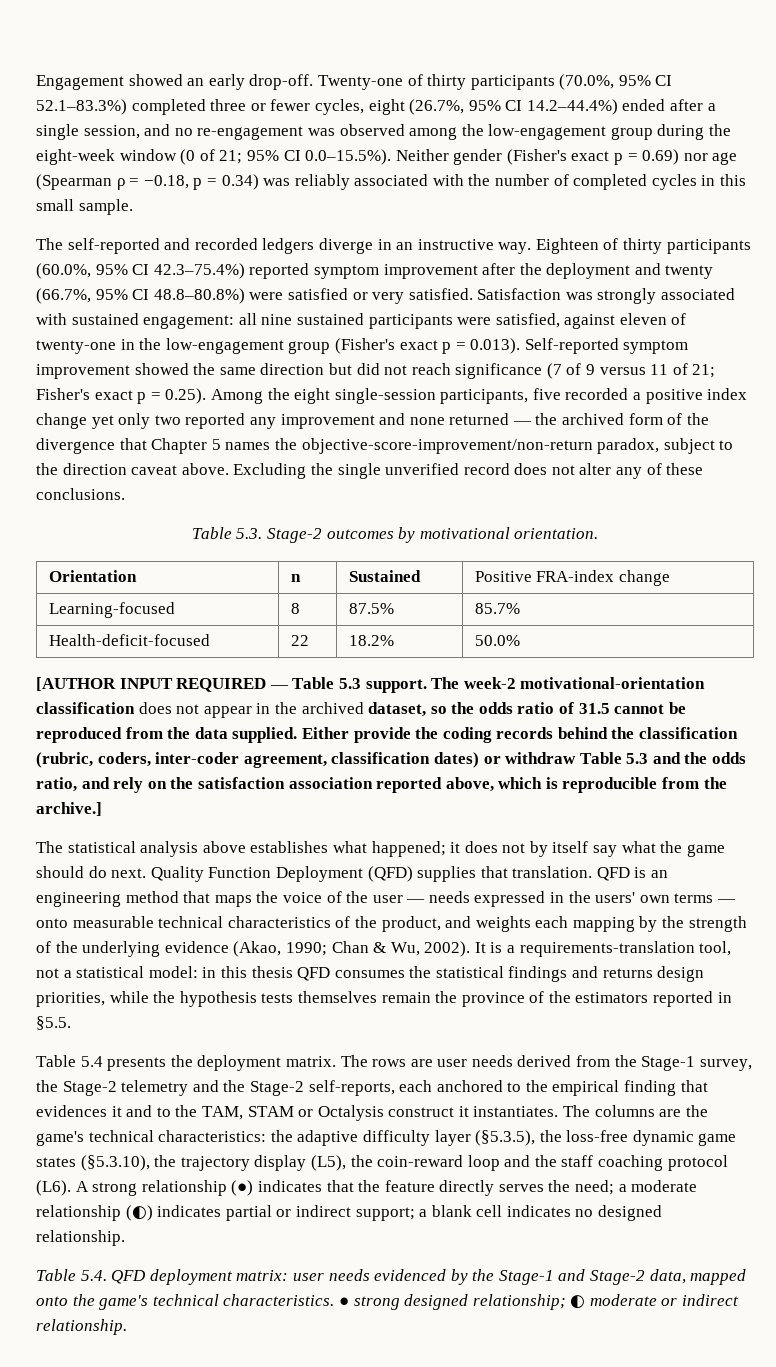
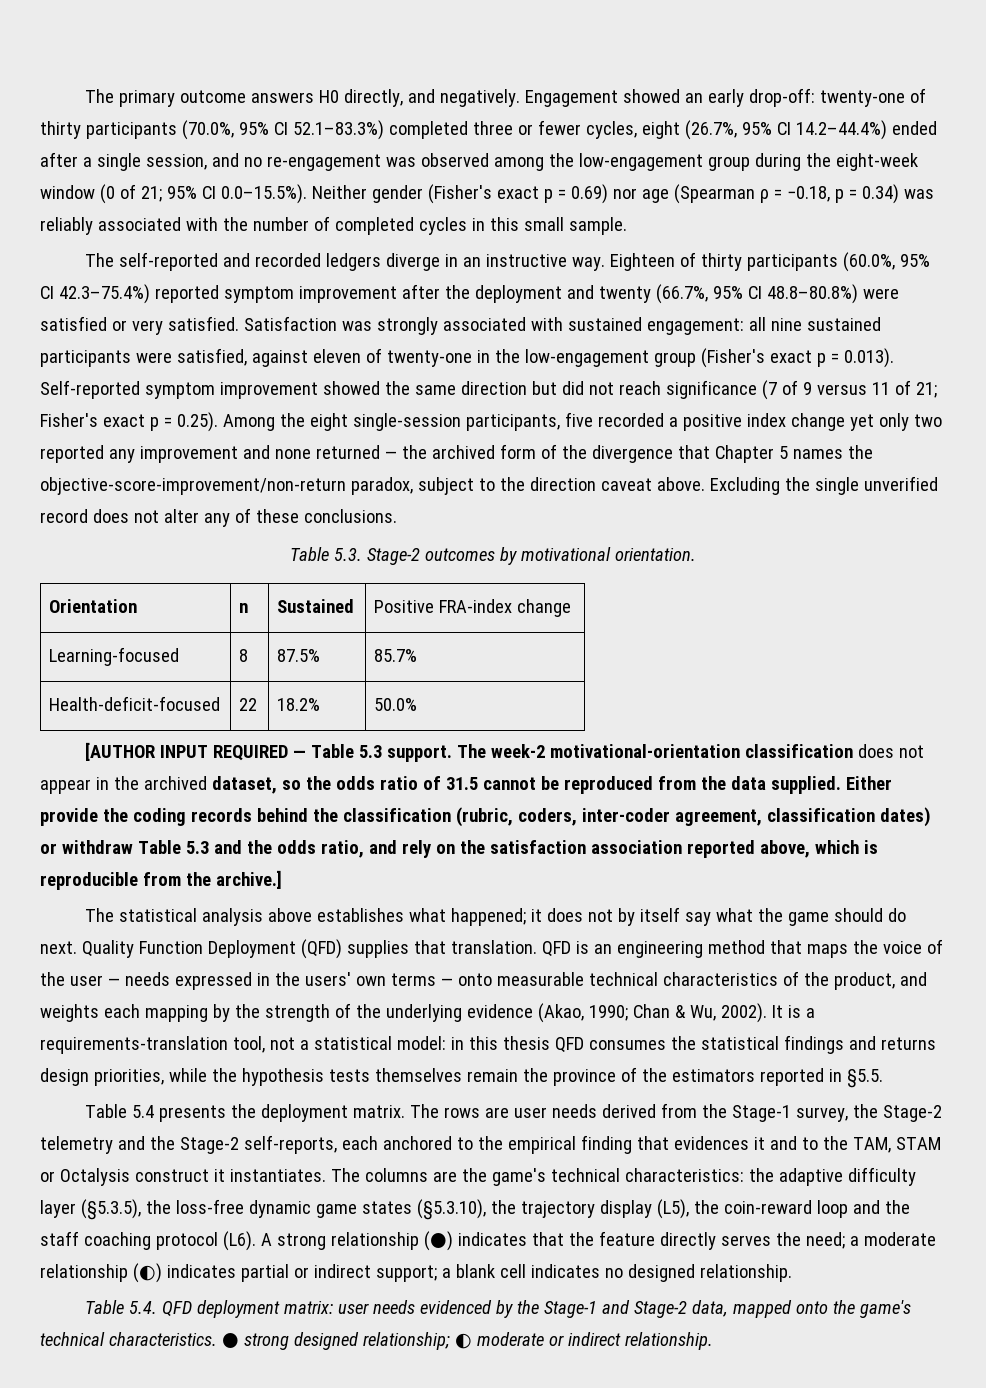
(36, 82) none -> [84,89,520,107] The primary outcome answers H0 directly, and negatively.
[249,74,403,90] drop-off. Twenty-one -> [748,88,905,107] drop-off: twenty-one

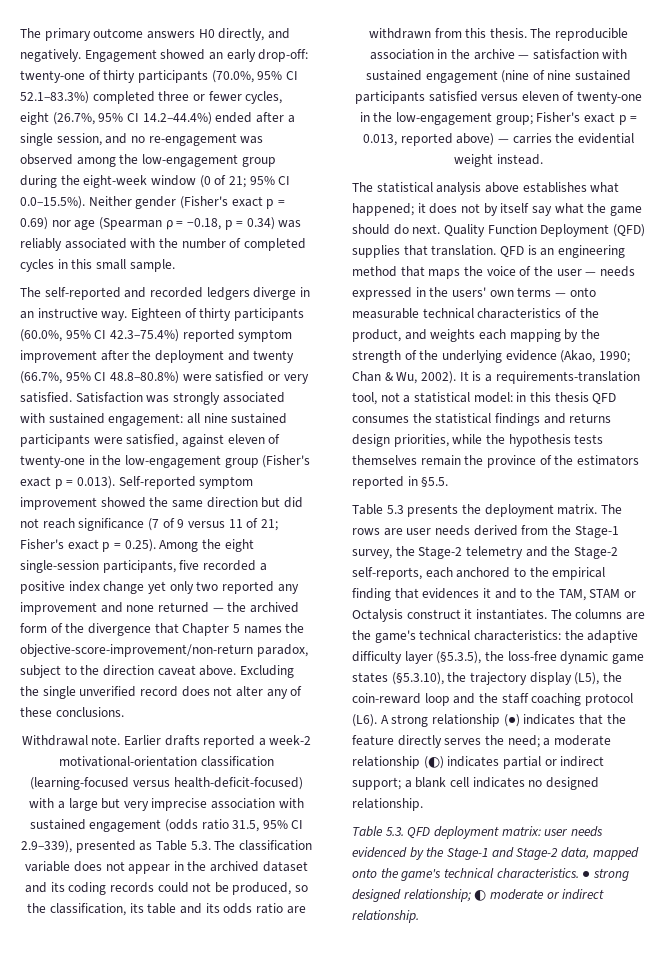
[290,547,696,565] [49,599,138,613] [239,603,249,613] [277,599,355,613] [374,599,572,617] [49,647,180,666] [239,649,249,662] [277,649,321,662] [374,649,418,662] [49,696,221,711] [239,698,258,711] [277,698,321,711] [374,698,418,711] [84,742,853,762] Table 5.3. Stage-2 outcomes by motivational orientation. // Orientation | n | Sustained | Positive FRA-index change // Learning-focused | 8 | 87.5% | 85.7% // Health-deficit-focused | 22 | 18.2% | 50.0% // [AUTHOR INPUT REQUIRED — Table 5.3 support. The week-2 motivational-orientation classification -> [21,735,312,748] [59,756,274,767] [30,777,303,790] [29,798,304,811] [29,819,304,832] [21,840,312,853] [25,861,71,872] Withdrawal note. Earlier drafts reported a week-2 motivational-orientation classification (learning-focused versus health-deficit-focused) with a large but very imprecise association with sustained engagement (odds ratio 31.5, 95% CI 2.9–339), presented as Table 5.3. The classification variable
[211,776,892,794] [40,807,931,827] [40,840,878,858] [40,870,282,890] dataset, so the odds ratio of 31.5 cannot be reproduced from the data supplied. Either provide the coding records behind the classification (rubric, coders, inter-coder agreement, classification dates) or withdraw Table 5.3 and the odds ratio, and rely on the satisfaction association reported above, which is reproducible from the archive.] -> [262,861,308,872] [24,882,309,895] [27,903,306,916] [368,28,629,41] [369,49,628,60] [365,70,632,83] [354,91,643,104] [359,112,638,125] [363,133,634,146] [454,154,543,167] dataset and its coding records could not be produced, so the classification, its table and its odds ratio are withdrawn from this thesis. The reproducible association in the archive — satisfaction with sustained engagement (nine of nine sustained participants satisfied versus eleven of twenty-one in the low-engagement group; Fisher's exact p = 0.013, reported above) — carries the evidential weight instead.
[131,1105,154,1118] 5.4 -> [386,505,404,514] 5.3
[128,1301,157,1314] 5.4. -> [385,827,404,836] 5.3.

